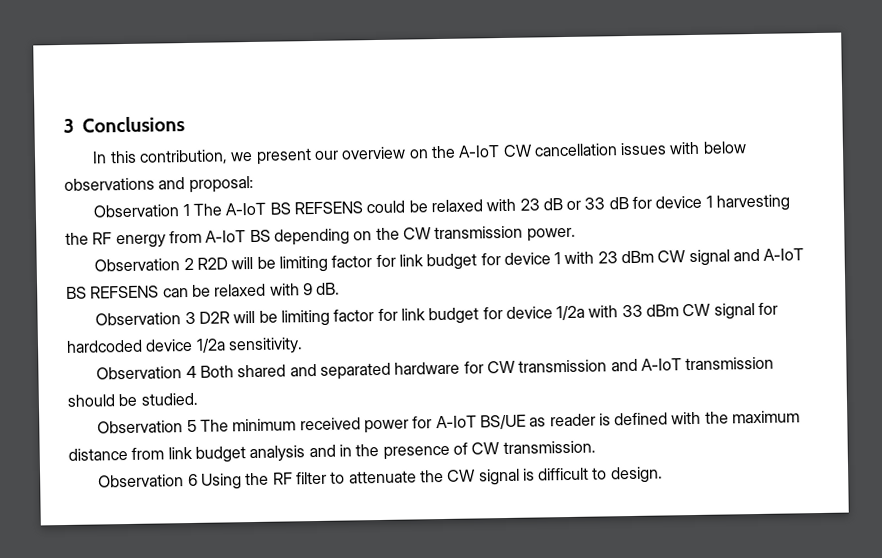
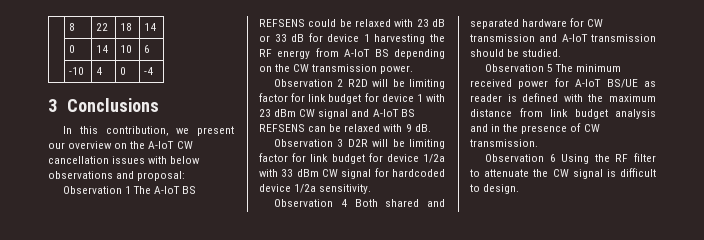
(63, 125) none -> [69,23,76,31] [96,23,109,31] [120,23,133,31] [144,23,157,31] [69,45,76,53] [96,45,109,53] [120,45,133,53] [144,45,151,53] [69,67,85,75] [96,67,103,75] [120,67,127,75] [144,67,154,75] | 8 | 22 | 18 | 14 // | 0 | 14 | 10 | 6 // | -10 | 4 | 0 | -4 //

